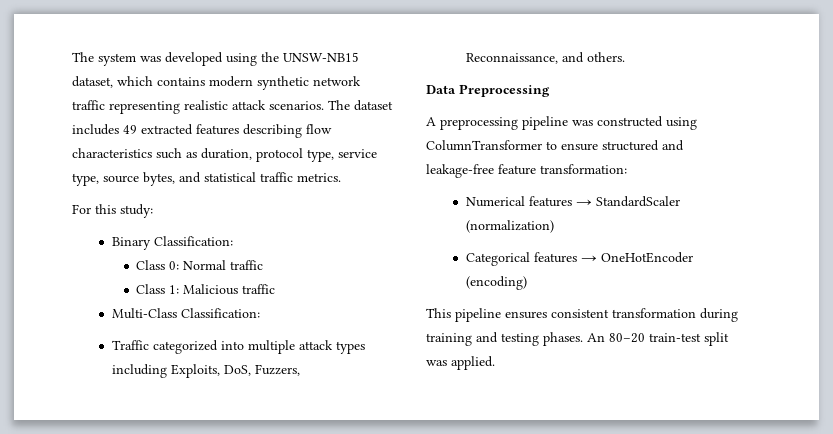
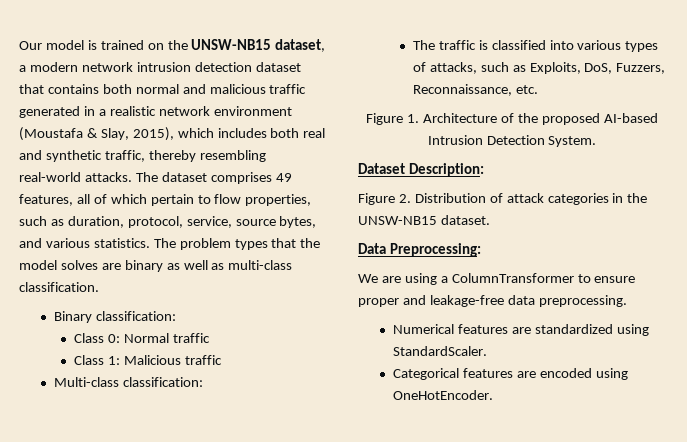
[72,52,359,66] [72,76,361,90] [72,100,393,114] [72,124,332,138] [72,148,377,162] [72,172,341,186] [72,204,153,218] The system was developed using the UNSW-NB15 dataset, which contains modern synthetic network traffic representing realistic attack scenarios. The dataset includes 49 extracted features describing flow characteristics such as duration, protocol type, service type, source bytes, and statistical traffic metrics. // For this study: -> [19,39,326,52] [19,62,301,72] [19,84,307,94] [19,106,292,118] [19,127,326,141] [19,150,266,162] [19,172,292,184] [19,194,312,206] [19,216,317,228] [19,238,321,250] [19,260,293,272] [19,282,99,292] Our model is trained on the UNSW-NB15 dataset, a modern network intrusion detection dataset that contains both normal and malicious traffic generated in a realistic network environment (Moustafa & Slay, 2015), which includes both real and synthetic traffic, thereby resembling real-world attacks. The dataset comprises 49 features, all of which pertain to flow properties, such as duration, protocol, service, source bytes, and various statistics. The problem types that the model solves are binary as well as multi-class classification.
[153,236,233,246] Classification: -> [96,311,177,321] classification:
[111,308,260,319] [111,340,365,354] [111,364,300,378] [465,52,625,64] [426,84,550,97] [426,116,697,130] Multi-Class Classification: // Traffic categorized into multiple attack types including Exploits, DoS, Fuzzers, Reconnaissance, and others. // Data Preprocessing // A preprocessing pipeline was constructed using -> [54,377,204,387] [412,40,659,52] [412,62,666,74] [412,84,538,96] [366,113,658,125] [427,135,597,147] [358,163,484,177] [358,193,648,205] [358,215,490,225] [358,243,481,257] [358,273,448,285] Multi-class classification: // The traffic is classified into various types of attacks, such as Exploits, DoS, Fuzzers, Reconnaissance, etc. // Figure 1. Architecture of the proposed AI-based Intrusion Detection System. // Dataset Description: // Figure 2. Distribution of attack categories in the UNSW-NB15 dataset. // Data Preprocessing: // We are using a
[602,140,659,151] structured -> [358,298,399,307] proper
[498,164,627,175] feature transformation: -> [507,295,627,307] data preprocessing.
[575,196,680,207] [465,220,554,233] [465,252,693,266] [465,276,527,290] [426,308,738,322] [426,332,729,346] [426,356,495,370] → StandardScaler (normalization) // Categorical features → OneHotEncoder (encoding) // This pipeline ensures consistent transformation during training and testing phases. An 80–20 train-test split was applied. -> [512,324,650,336] [393,346,488,356] [393,368,629,380] [393,390,494,400] are standardized using StandardScaler. // Categorical features are encoded using OneHotEncoder.

